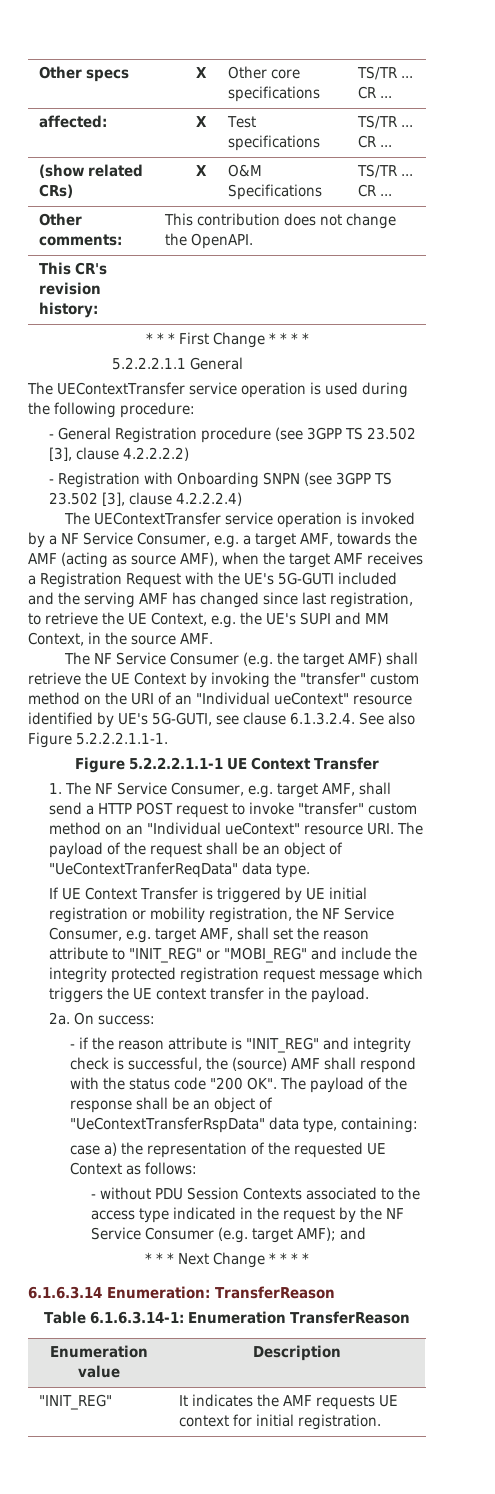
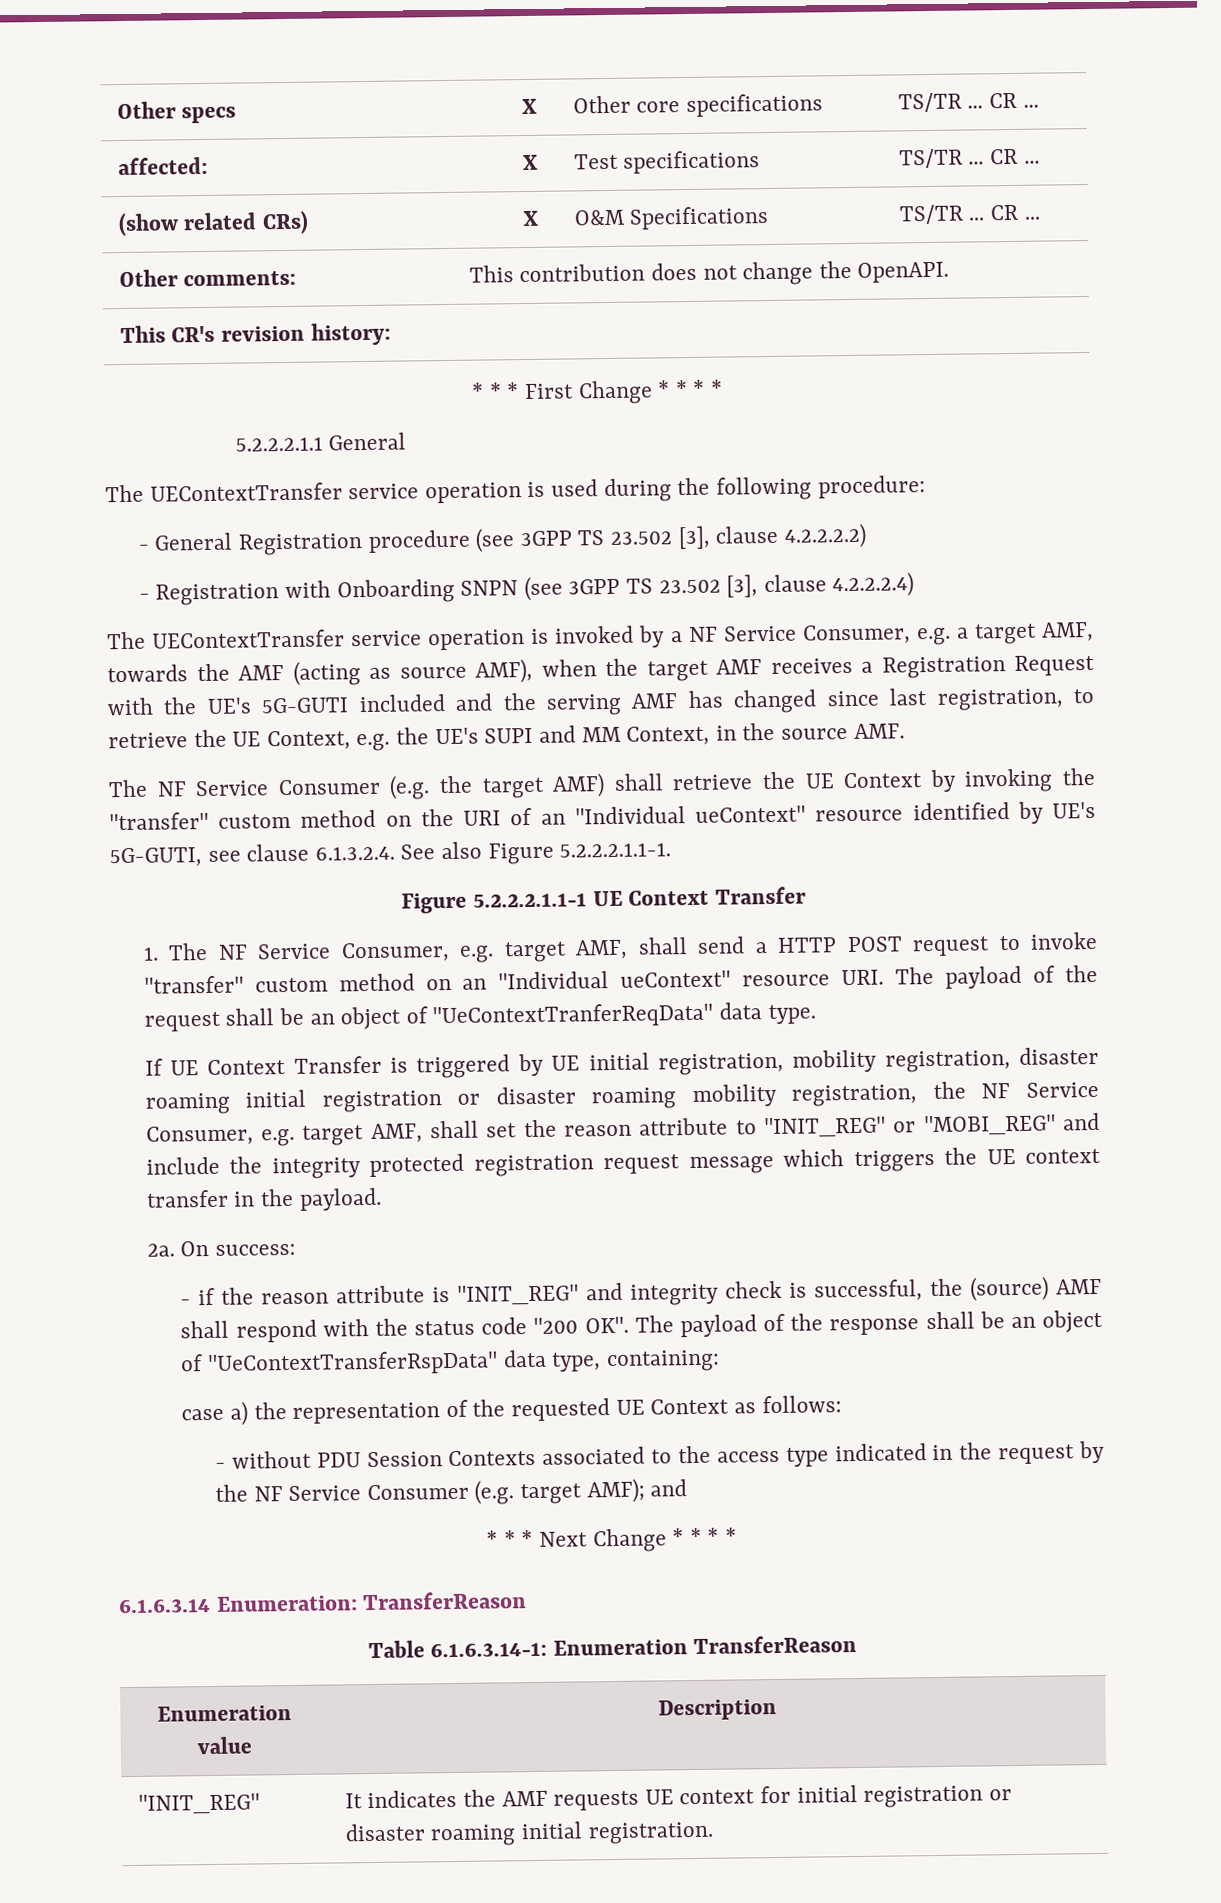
[48,907,146,923] registration or -> [657,1046,1099,1076] [144,1086,677,1115] registration, mobility registration, disaster roaming initial registration or disaster roaming
(295, 1420) none -> [863,1785,1012,1808] [344,1821,582,1847] registration or disaster roaming initial

